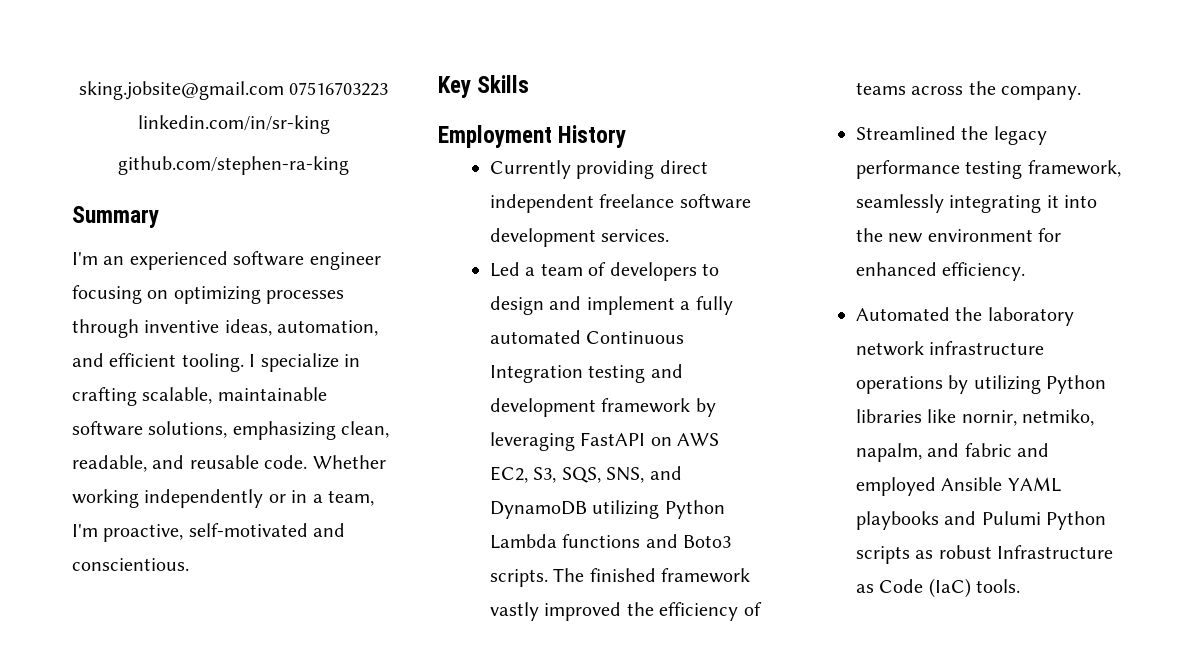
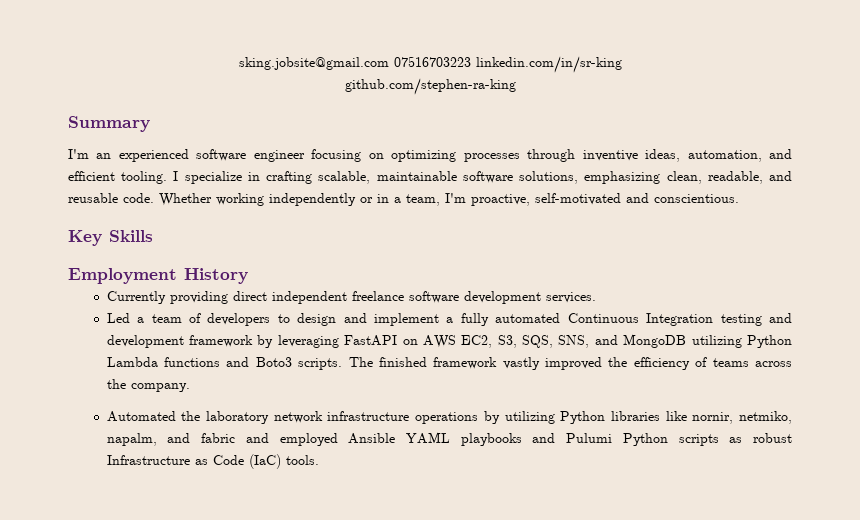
[490,501,588,519] DynamoDB -> [623,334,687,348] MongoDB
[856,126,1047,145] [856,160,1121,179] [856,194,1098,213] [856,228,1062,243] [856,262,1026,281] // Streamlined the legacy performance testing framework, seamlessly integrating it into the new environment for enhanced efficiency. -> (190, 387) none

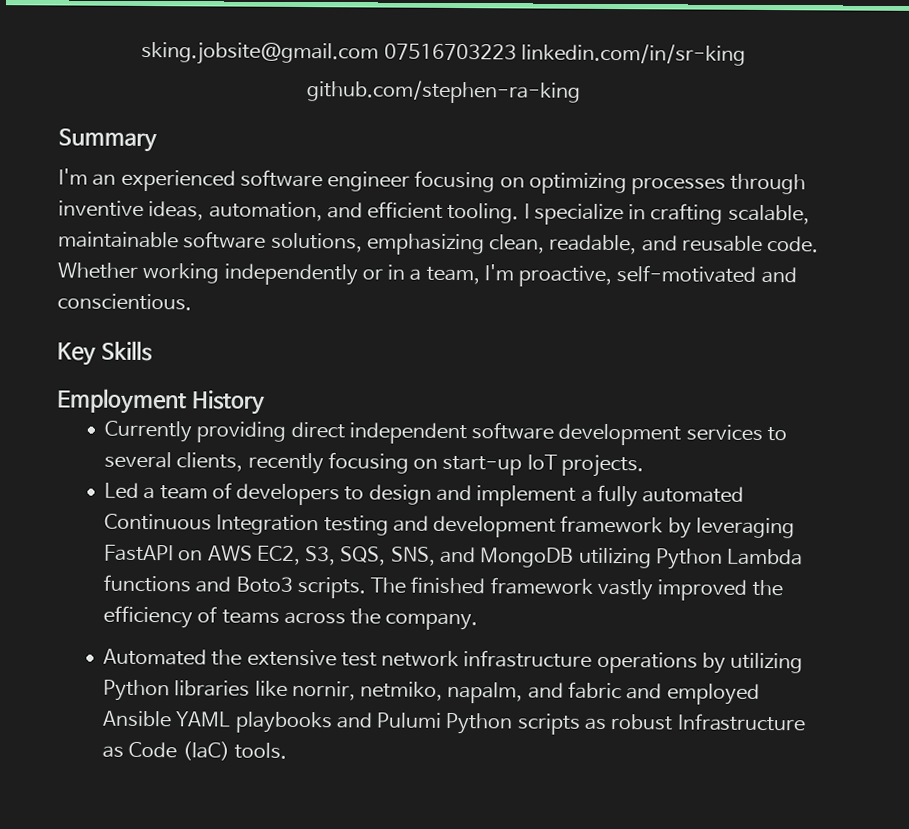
[351,291,404,301] freelance -> (467, 433) none
[545,292,596,303] services. -> [685,424,788,442] [104,451,645,478] services to several clients, recently focusing on start-up IoT projects.
[206,411,270,424] laboratory -> [246,649,377,667] extensive test

